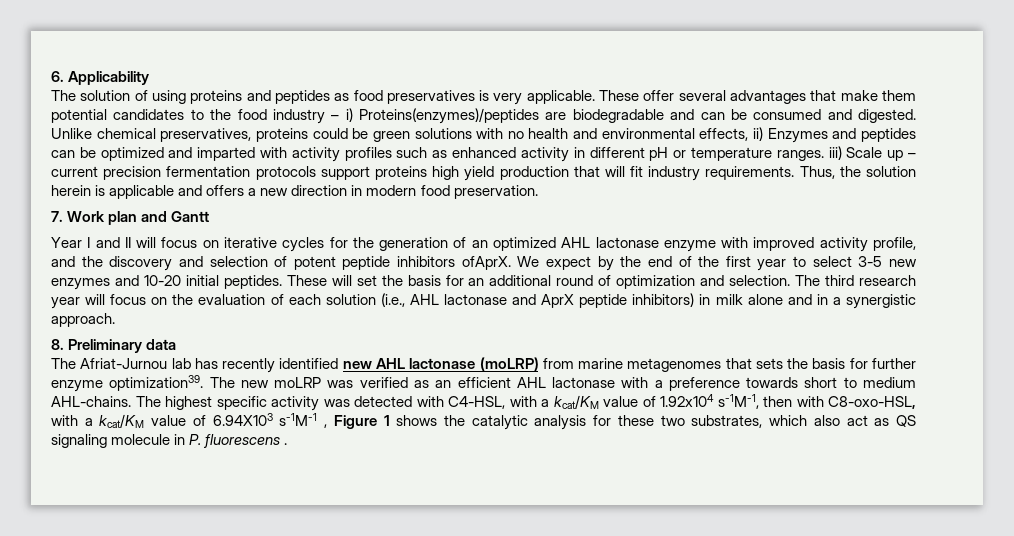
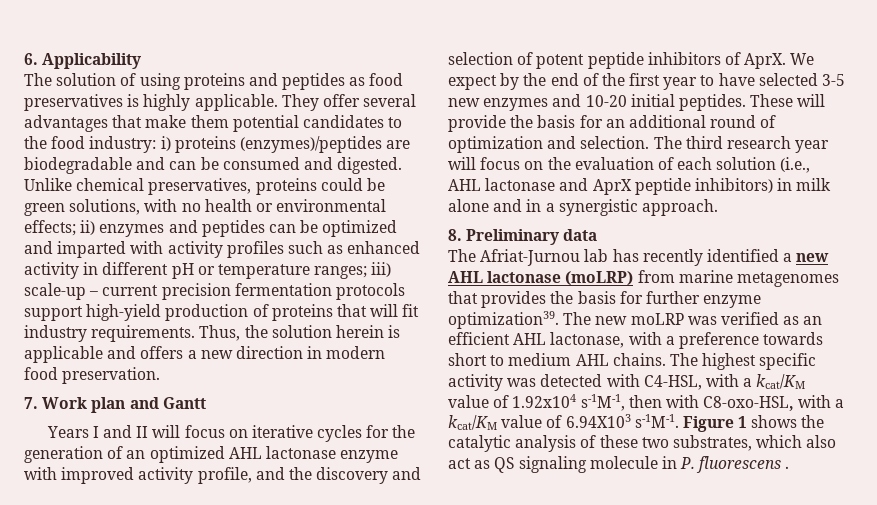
[493,90,640,105] very applicable. These -> [143,94,319,111] highly applicable. They
[272,108,539,124] industry – i) Proteins(enzymes)/peptides -> [89,136,382,153] industry: i) proteins (enzymes)/peptides
[414,128,472,139] solutions -> [69,199,141,215] solutions,
[573,127,828,143] and environmental effects, ii) Enzymes -> [255,199,387,212] [24,220,165,237] or environmental effects; ii) enzymes
[776,146,904,161] ranges. iii) Scale up -> [314,262,392,279] [24,283,86,300] ranges; iii) scale-up
[374,166,569,181] proteins high yield production -> [86,304,333,321] high-yield production of proteins
[51,237,82,248] Year -> [46,426,89,438] Years
[461,256,511,270] ofAprX. -> [724,52,787,69] of AprX.
[812,256,852,267] select -> [718,73,818,86] have selected
[356,275,377,286] set -> [448,115,506,132] provide
(339, 363) none -> [783,253,793,262] a
[755,358,783,369] sets -> [481,291,547,308] provides
[552,377,616,388] lactonase -> [550,332,625,348] lactonase,
[51,396,131,407] AHL-chains. -> [575,353,666,366] AHL chains.
[279,413,328,428] s-1M-1 , -> [634,414,679,428] s-1M-1.
[593,415,612,426] for -> [580,435,597,448] of

